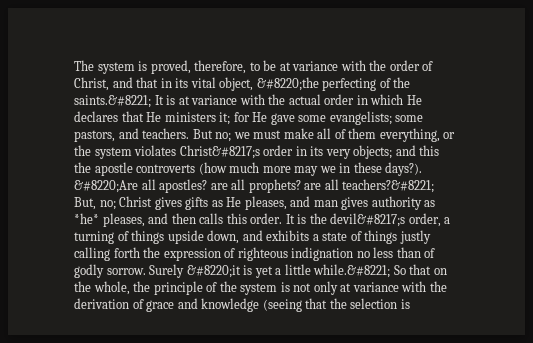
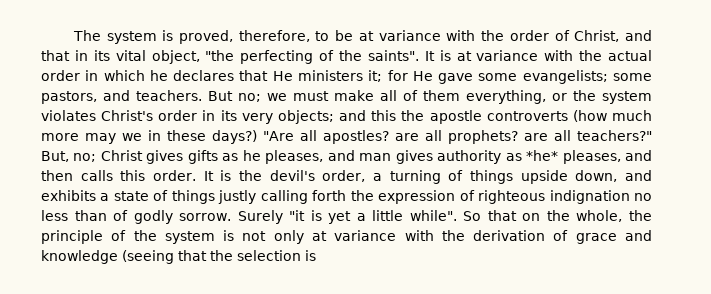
[256,77,319,91] &#8220;the -> [205,50,235,61] "the
[74,95,151,108] saints.&#8221; -> [367,50,419,61] saints".
[406,95,422,105] He -> [149,70,168,81] he
[179,145,260,159] Christ&#8217;s -> [101,110,154,121] Christ's
[385,162,423,176] [74,180,138,193] days?). &#8220;Are -> [212,130,294,144] days?) "Are
[342,179,435,193] teachers?&#8221; -> [577,130,652,141] teachers?"
[226,197,242,207] He -> [242,150,261,161] he
[330,213,406,227] devil&#8217;s -> [269,170,315,181] devil's
[186,265,241,278] &#8220;it -> [289,210,306,221] "it
[313,264,391,278] while.&#8221; -> [409,210,457,221] while".

